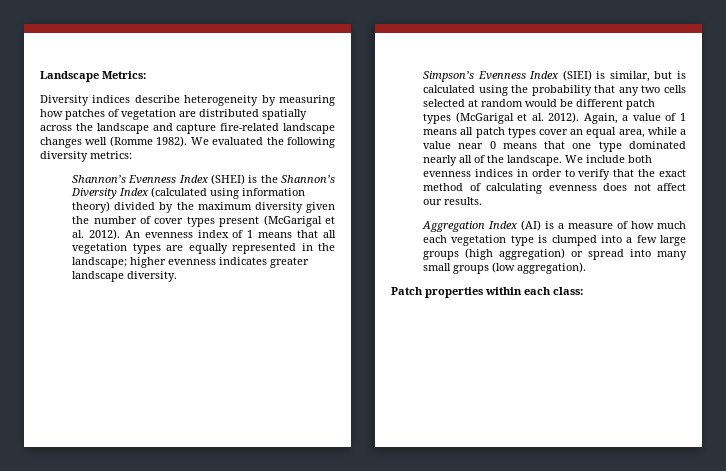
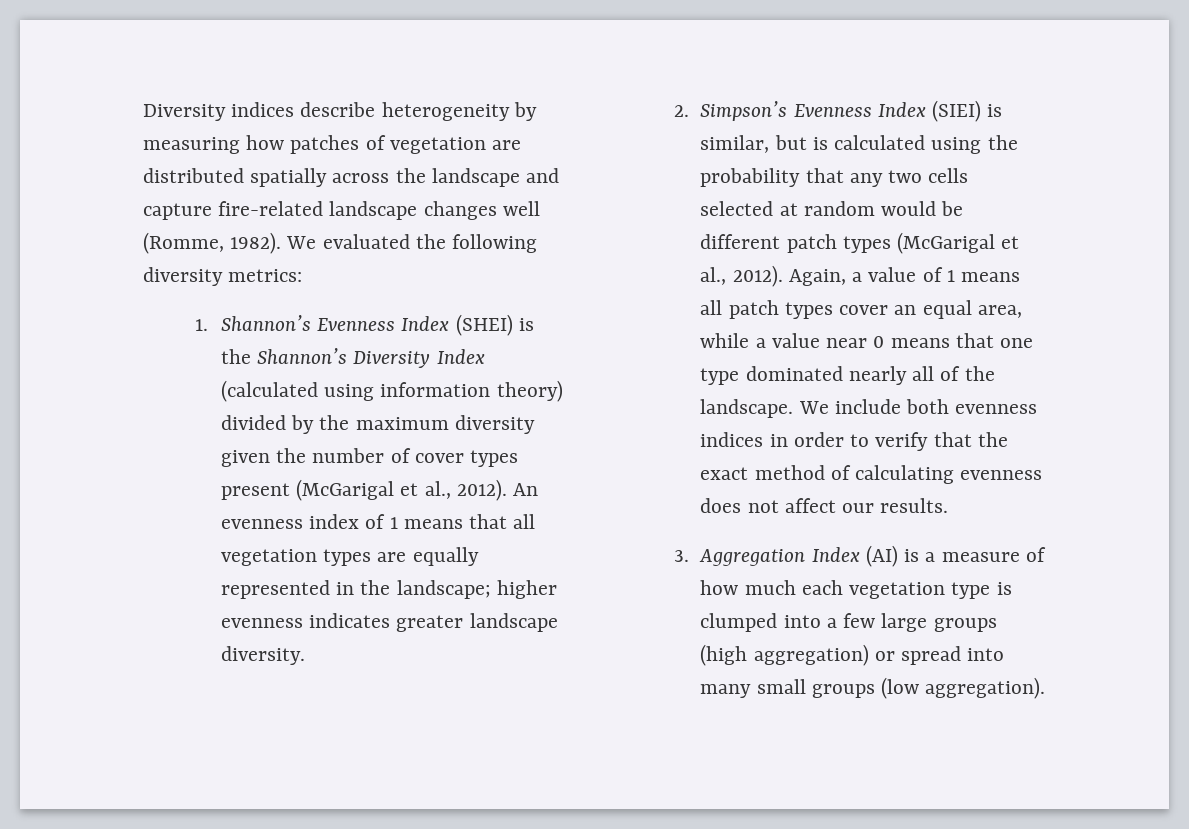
[40,71,146,82] Landscape Metrics: // -> (143, 112) none
[109,136,153,147] (Romme -> [143,232,224,254] (Romme,
(132, 155) none -> [194,319,208,331] 1.
[72,230,85,238] al. -> [424,481,451,499] al.,
(178, 276) none -> [673,105,689,117] 2.
[531,113,544,121] al. -> [700,267,727,285] al.,
(483, 201) none -> [673,550,689,562] 3.
[391,287,583,298] // Patch properties within each class: -> (1046, 688) none

